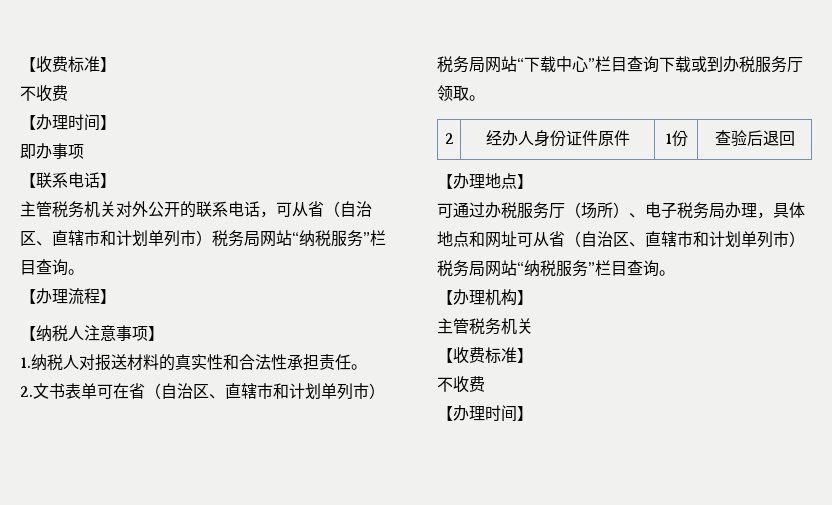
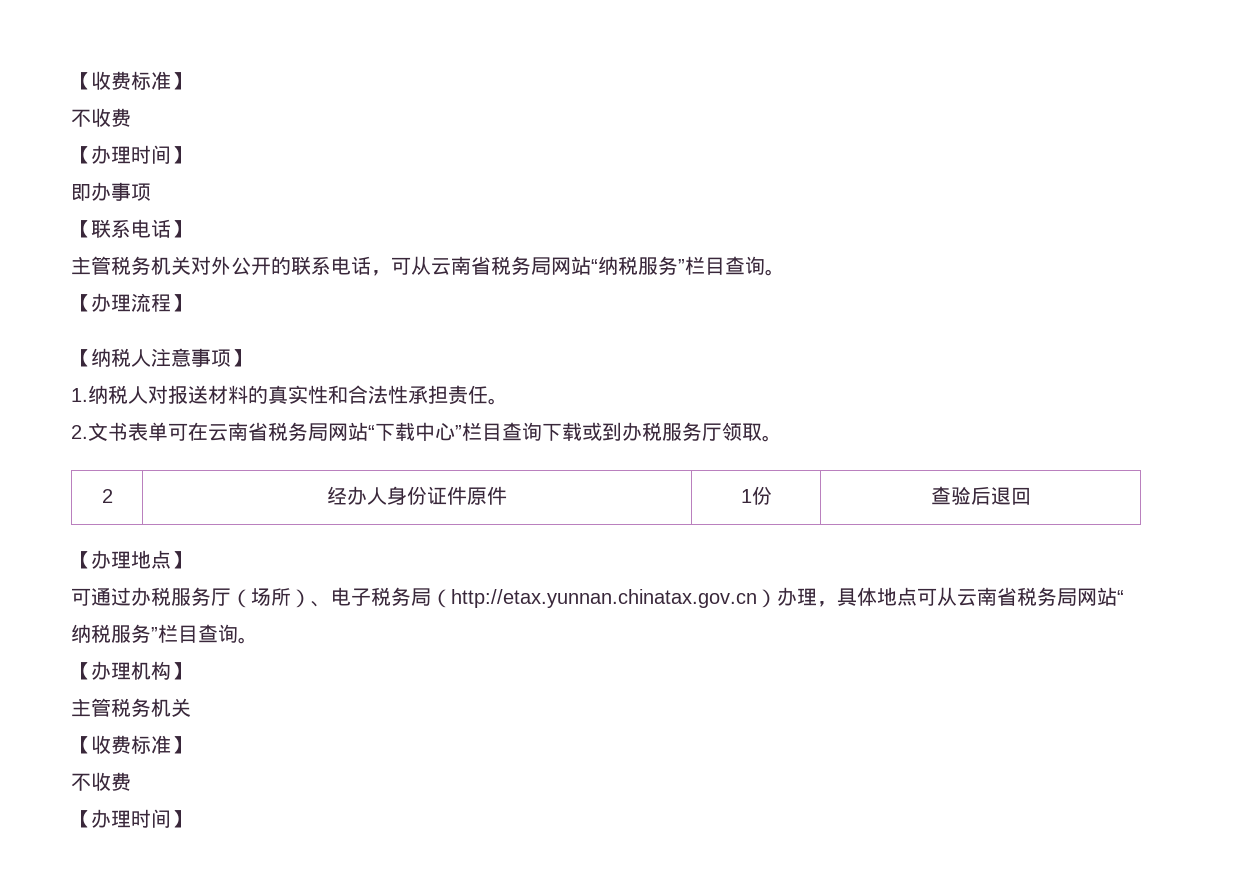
[308,201,372,217] [20,230,212,247] 省（自治区、直辖市和计划单列市） -> [431,256,491,275] 云南省
[129,383,385,400] 省（自治区、直辖市和计划单列市） -> [208,422,268,441] 云南省
(725, 211) none -> [431,589,777,608] （http://etax.yunnan.chinatax.gov.cn）
[469,231,805,248] 和网址可从省（自治区、直辖市和计划单列市） -> [917,587,1017,606] 可从云南省

